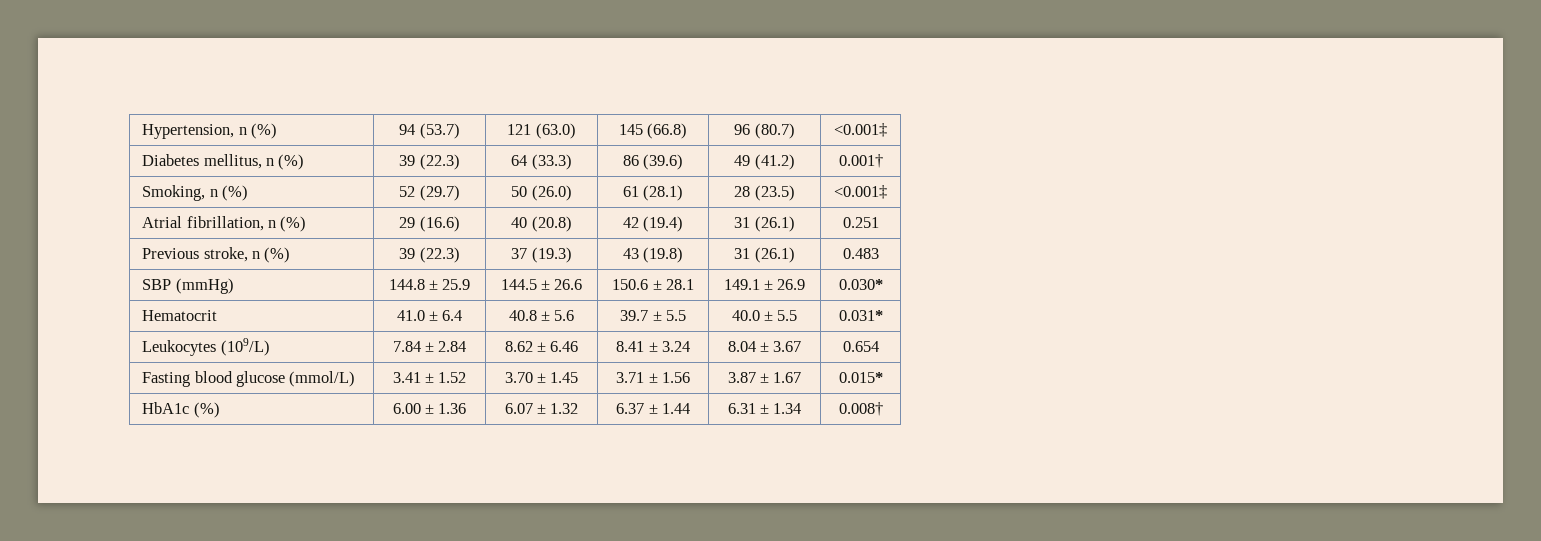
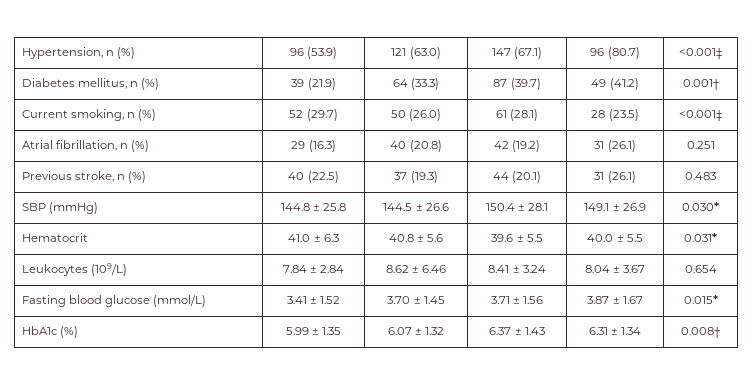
[399,123,460,139] 94 (53.7) -> [289,47,338,59] 96 (53.9)
[618,123,688,139] 145 (66.8) -> [491,47,543,59] 147 (67.1)
[419,154,460,170] (22.3) -> [307,78,336,90] (21.9)
[622,154,684,170] 86 (39.6) -> [493,78,541,90] 87 (39.7)
[142,185,206,201] Smoking, -> [22,109,125,121] Current smoking,
[419,216,460,232] (16.6) -> [308,140,336,152] (16.3)
[643,216,684,232] (19.4) -> [512,140,541,152] (19.2)
[399,247,460,263] 39 (22.3) -> [288,171,339,183] 40 (22.5)
[622,247,684,263] 43 (19.8) -> [492,171,542,183] 44 (20.1)
[442,279,471,290] 25.9 -> [323,203,347,211] 25.8
[612,279,649,290] 150.6 -> [485,203,515,211] 150.4
[442,310,463,321] 6.4 -> [323,234,339,242] 6.3
[620,310,649,321] 39.7 -> [491,234,514,242] 39.6
[392,403,467,414] 6.00 ± 1.36 -> [285,327,342,335] 5.99 ± 1.35
[661,403,690,414] 1.44 -> [524,327,545,335] 1.43

